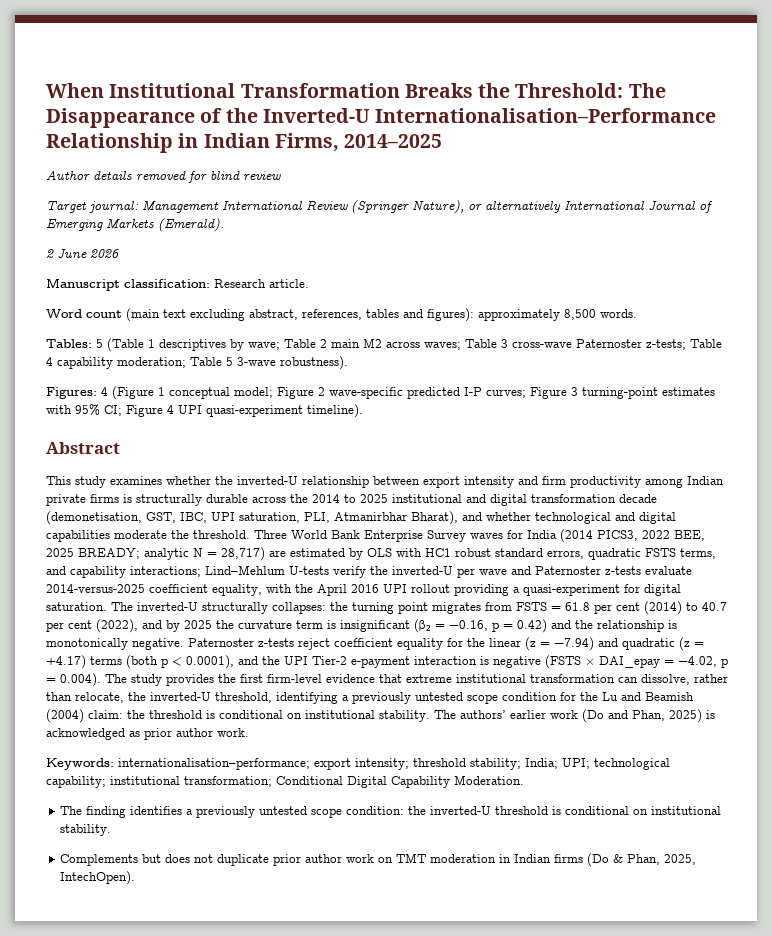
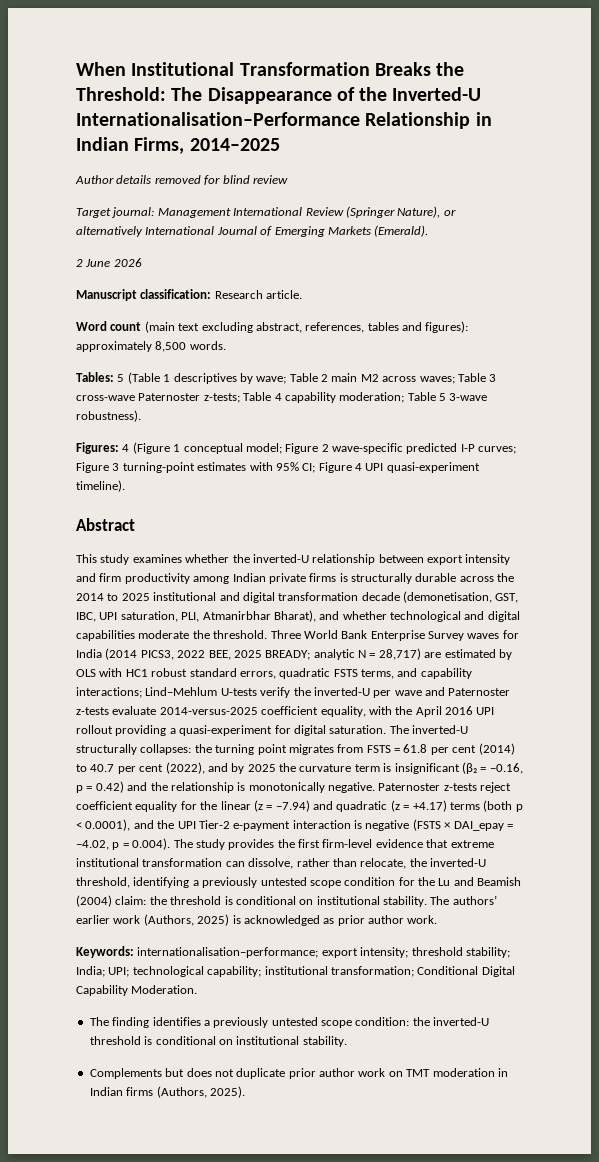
[582,709,665,723] (Do and Phan, -> [143,914,194,926] (Authors,
[587,853,697,867] [60,871,136,885] (Do & Phan, 2025, IntechOpen). -> [156,1086,245,1098] (Authors, 2025).

